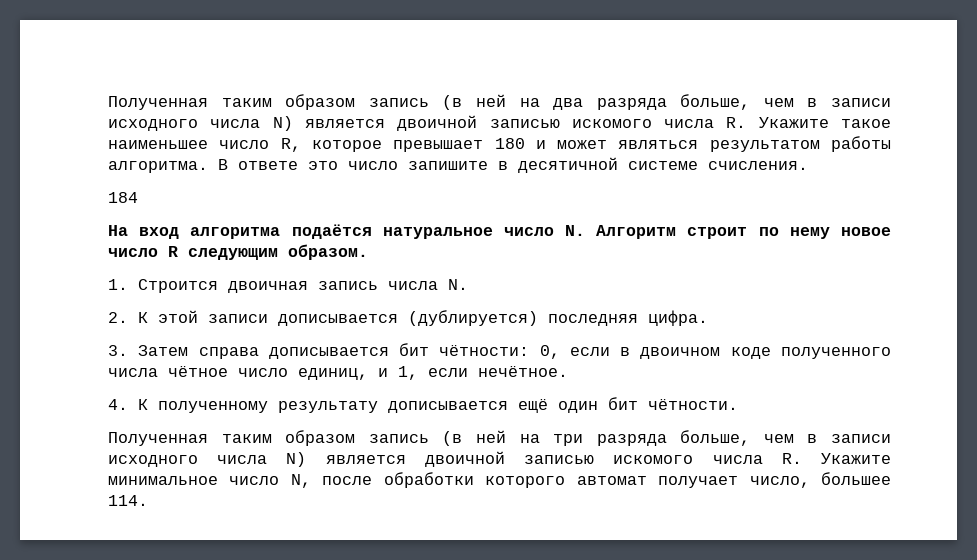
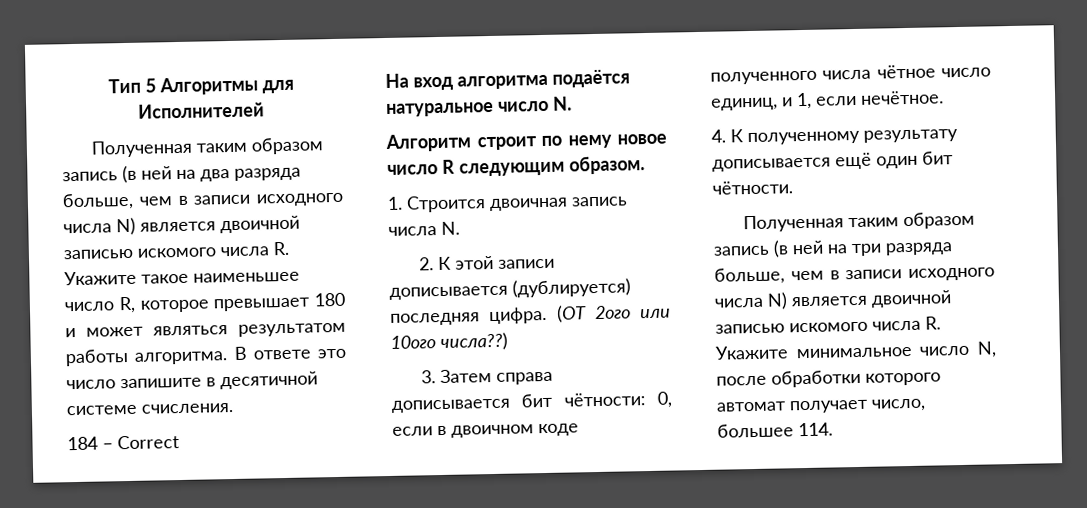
(108, 103) none -> [107,76,294,96] [138,102,265,119] Тип 5 Алгоритмы для Исполнителей //
(138, 197) none -> [102,435,180,450] – Correct
(586, 230) none -> (572, 103) //
(708, 318) none -> [555,305,671,323] [390,332,508,351] (ОТ 2ого или 10ого числа??)

